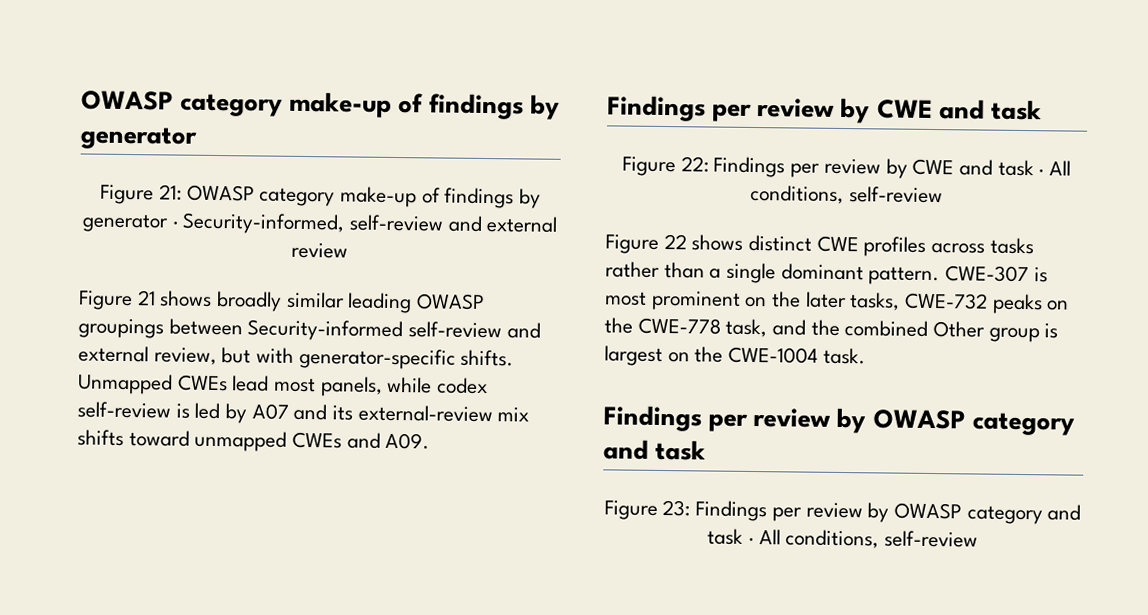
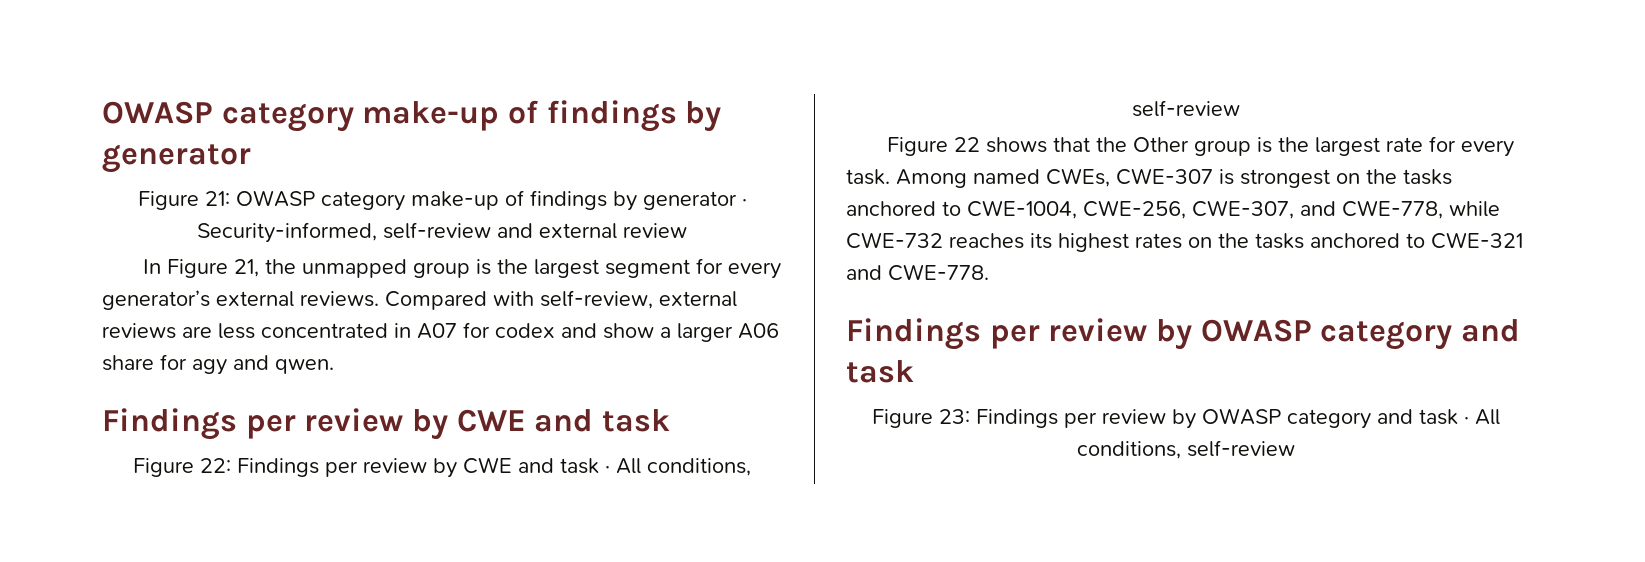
[78,290,486,314] [78,318,541,342] [78,345,515,370] [78,373,489,397] [77,401,530,424] [77,429,431,452] Figure 21 shows broadly similar leading OWASP groupings between Security-informed self-review and external review, but with generator-specific shifts. Unmapped CWEs lead most panels, while codex self-review is led by A07 and its external-review mix shifts toward unmapped CWEs and A09. -> [142,258,781,279] [102,290,737,310] [102,322,779,342] [102,354,334,375] In Figure 21, the unmapped group is the largest segment for every generator’s external reviews. Compared with self-review, external reviews are less concentrated in A07 for codex and show a larger A06 share for agy and qwen.
[748,234,1034,257] [605,261,1048,286] [605,290,1070,315] [604,317,1059,343] [604,345,866,366] distinct CWE profiles across tasks rather than a single dominant pattern. CWE-307 is most prominent on the later tasks, CWE-732 peaks on the CWE-778 task, and the combined Other group is largest on the CWE-1004 task. -> [1052,136,1514,157] [846,168,1452,188] [846,200,1500,219] [846,232,1523,252] [846,264,989,281] that the Other group is the largest rate for every task. Among named CWEs, CWE-307 is strongest on the tasks anchored to CWE-1004, CWE-256, CWE-307, and CWE-778, while CWE-732 reaches its highest rates on the tasks anchored to CWE-321 and CWE-778.

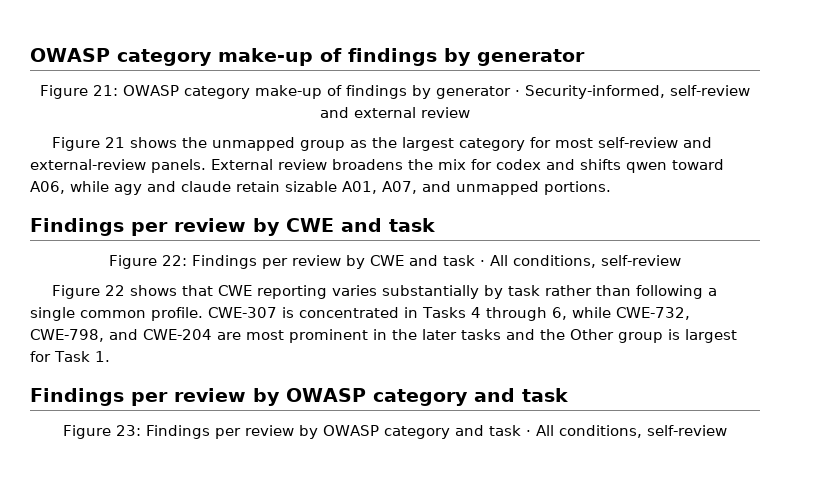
[142,259,259,278] In Figure 21, -> [52,137,178,151] Figure 21 shows
[475,258,781,279] [102,290,737,310] [102,322,779,342] [102,354,334,375] is the largest segment for every generator’s external reviews. Compared with self-review, external reviews are less concentrated in A07 for codex and show a larger A06 share for agy and qwen. -> [350,137,713,151] [30,159,724,173] [30,181,611,195] as the largest category for most self-review and external-review panels. External review broadens the mix for codex and shifts qwen toward A06, while agy and claude retain sizable A01, A07, and unmapped portions.
[1095,136,1514,157] [846,168,1452,188] [846,200,1500,219] [846,232,1523,252] [846,264,989,281] the Other group is the largest rate for every task. Among named CWEs, CWE-307 is strongest on the tasks anchored to CWE-1004, CWE-256, CWE-307, and CWE-778, while CWE-732 reaches its highest rates on the tasks anchored to CWE-321 and CWE-778. -> [218,285,718,299] [30,307,690,321] [30,329,737,343] [30,351,110,362] CWE reporting varies substantially by task rather than following a single common profile. CWE-307 is concentrated in Tasks 4 through 6, while CWE-732, CWE-798, and CWE-204 are most prominent in the later tasks and the Other group is largest for Task 1.

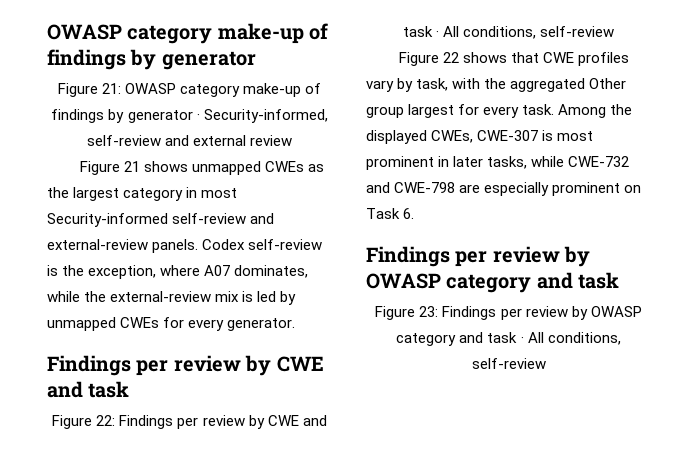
[182,137,346,151] the unmapped group -> [192,161,305,175] unmapped CWEs
[530,137,594,148] for most -> [186,187,238,198] [47,213,168,227] in most Security-informed
[211,159,724,173] [30,181,611,195] External review broadens the mix for codex and shifts qwen toward A06, while agy and claude retain sizable A01, A07, and unmapped portions. -> [202,239,323,250] [47,265,309,279] [47,291,297,305] [47,317,296,331] Codex self-review is the exception, where A07 dominates, while the external-review mix is led by unmapped CWEs for every generator.
[257,285,718,299] [30,307,690,321] [30,329,737,343] [30,351,110,362] reporting varies substantially by task rather than following a single common profile. CWE-307 is concentrated in Tasks 4 through 6, while CWE-732, CWE-798, and CWE-204 are most prominent in the later tasks and the Other group is largest for Task 1. -> [578,52,630,66] [366,78,627,92] [366,104,633,118] [366,130,594,144] [366,156,630,170] [366,182,642,196] [366,208,415,219] profiles vary by task, with the aggregated Other group largest for every task. Among the displayed CWEs, CWE-307 is most prominent in later tasks, while CWE-732 and CWE-798 are especially prominent on Task 6.

